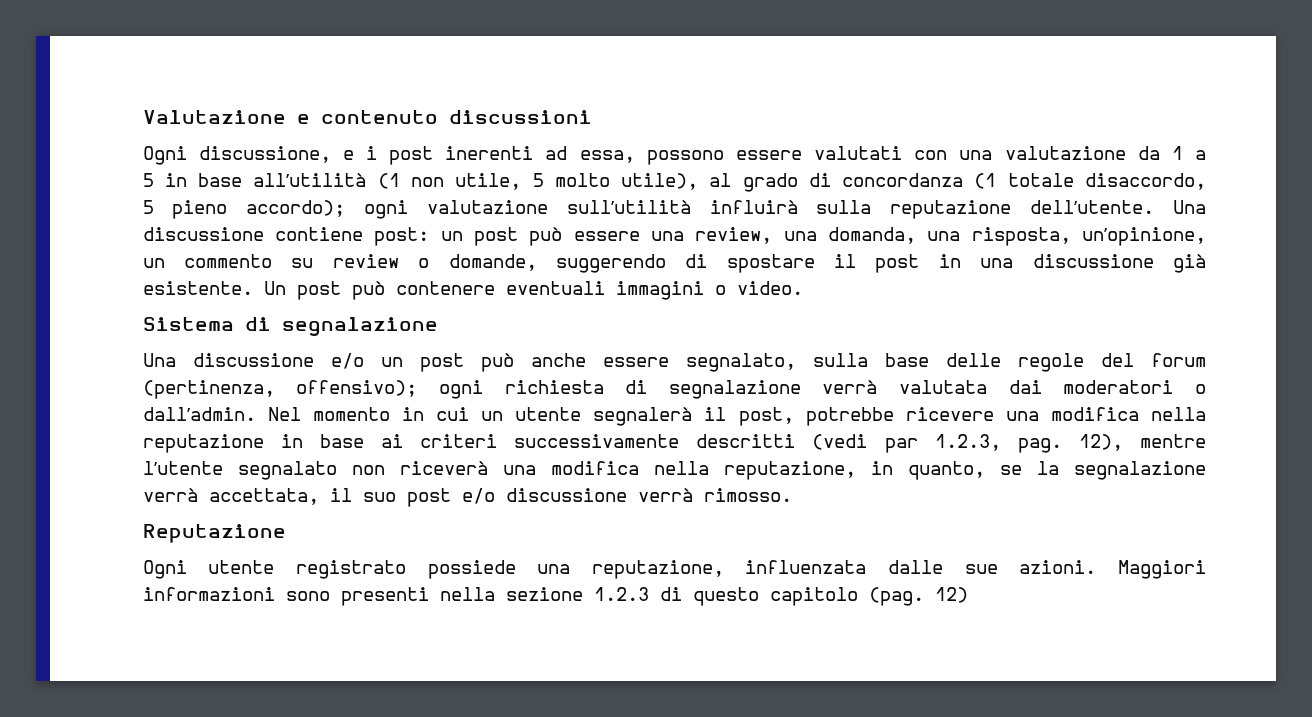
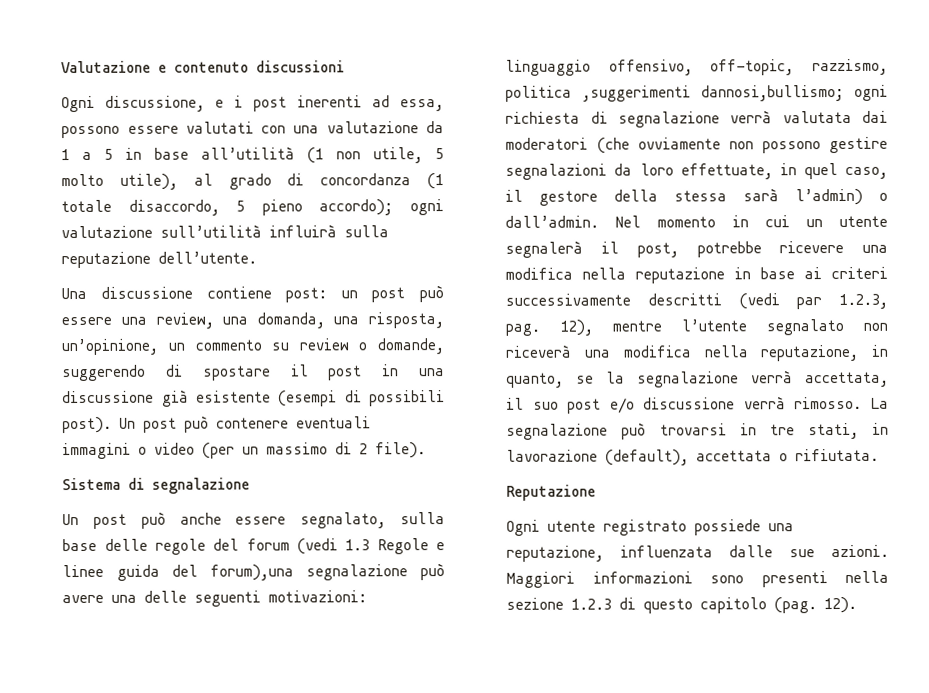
(1155, 207) none -> (258, 257) //
[142,281,253,295] esistente. -> [196,390,445,407] [62,416,113,434] esistente (esempi di possibili post).
[736,281,803,295] video. -> [154,442,427,459] video (per un massimo di 2 file).
[142,353,403,369] Una discussione e/o un -> [62,514,80,526] Un
[142,380,418,399] (pertinenza, offensivo); -> [297,538,445,555] [62,563,446,581] [62,590,368,607] [505,58,888,76] [505,85,845,102] (vedi 1.3 Regole e linee guida del forum),una segnalazione può avere una delle seguenti motivazioni: linguaggio offensivo, off-topic, razzismo, politica ,suggerimenti dannosi,bullismo;
(1174, 387) none -> [596,136,888,154] [505,163,888,180] [505,188,864,206] (che ovviamente non possono gestire segnalazioni da loro effettuate, in quel caso, il gestore della stessa sarà l’admin)
(792, 495) none -> [871,397,889,409] [506,422,889,440] [506,448,880,466] La segnalazione può trovarsi in tre stati, in lavorazione (default), accettata o rifiutata.
[934,587,968,603] 12) -> [824,596,858,614] 12).

